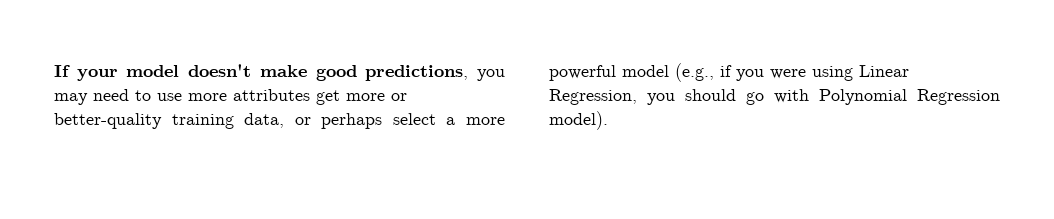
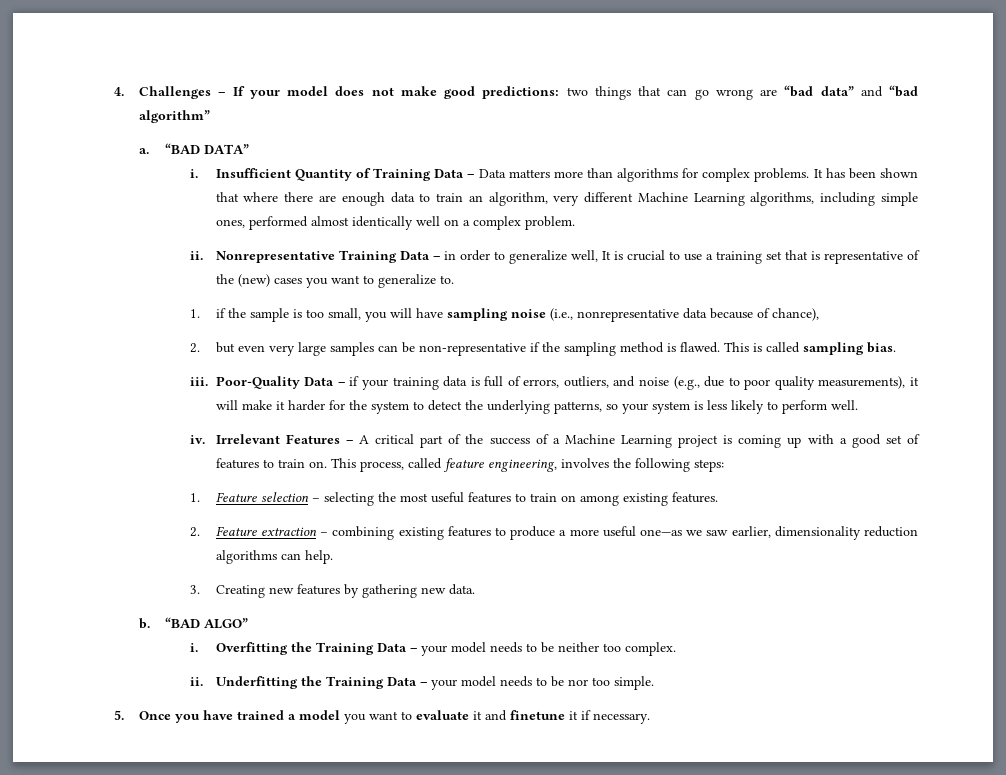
[54,64,505,81] [54,89,407,105] [54,113,505,129] [549,63,909,82] [549,89,1000,105] [549,111,608,130] If your model doesn't make good predictions, you may need to use more attributes get more or better-quality training data, or perhaps select a more powerful model (e.g., if you were using Linear Regression, you should go with Polynomial Regression model). -> [113,85,918,100] [139,110,211,123] [139,143,249,154] [190,168,918,182] [215,192,919,206] [215,216,575,230] [190,250,921,264] [215,274,454,288] [190,308,819,322] [190,342,896,356] [190,376,919,390] [215,400,858,414] [190,434,920,448] [215,458,724,472] [190,492,718,506] [190,526,919,540] [215,550,333,564] [190,584,475,598] [139,617,248,629] [190,642,676,656] [190,676,654,690] [113,710,651,724] 4. Challenges – If your model does not make good predictions: two things that can go wrong are “bad data” and “bad algorithm” // a. “BAD DATA” // i. Insufficient Quantity of Training Data – Data matters more than algorithms for complex problems. It has been shown that where there are enough data to train an algorithm, very different Machine Learning algorithms, including simple ones, performed almost identically well on a complex problem. // ii. Nonrepresentative Training Data – in order to generalize well, It is crucial to use a training set that is representative of the (new) cases you want to generalize to. // 1. if the sample is too small, you will have sampling noise (i.e., nonrepresentative data because of chance), // 2. but even very large samples can be non-representative if the sampling method is flawed. This is called sampling bias. // iii. Poor-Quality Data – if your training data is full of errors, outliers, and noise (e.g., due to poor quality measurements), it will make it harder for the system to detect the underlying patterns, so your system is less likely to perform well. // iv. Irrelevant Features – A critical part of the success of a Machine Learning project is coming up with a good set of features to train on. This process, called feature engineering, involves the following steps: // 1. Feature selection – selecting the most useful features to train on among existing features. // 2. Feature extraction – combining existing features to produce a more useful one—as we saw earlier, dimensionality reduction algorithms can help. // 3. Creating new features by gathering new data. // b. “BAD ALGO” // i. Overfitting the Training Data – your model needs to be neither too complex. // ii. Underfitting the Training Data – your model needs to be nor too simple. // 5. Once you have trained a model you want to evaluate it and finetune it if necessary.

